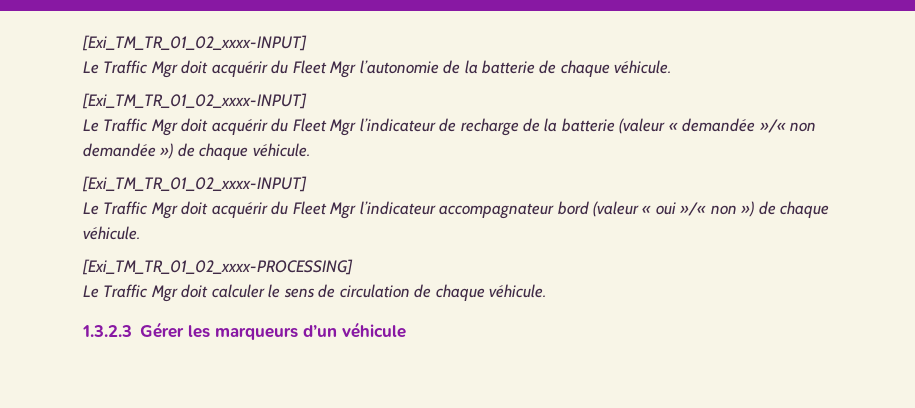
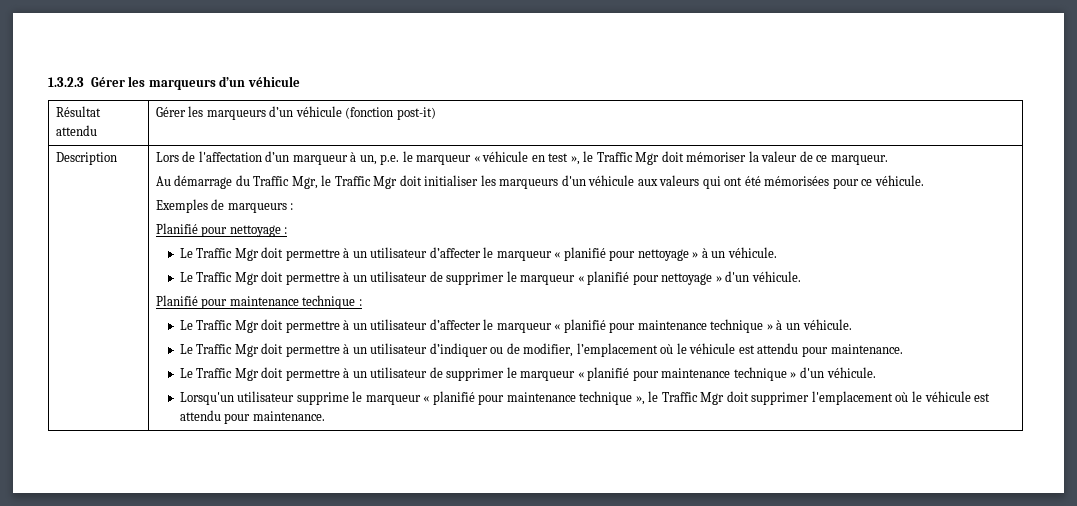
[82,35,307,51] [83,60,672,78] [82,93,307,109] [83,118,817,136] [83,143,310,160] [82,176,307,192] [83,201,830,219] [83,226,140,240] [82,259,353,275] [83,284,547,302] [Exi_TM_TR_01_02_xxxx-INPUT] // Le Traffic Mgr doit acquérir du Fleet Mgr l’autonomie de la batterie de chaque véhicule. // [Exi_TM_TR_01_02_xxxx-INPUT] // Le Traffic Mgr doit acquérir du Fleet Mgr l’indicateur de recharge de la batterie (valeur « demandée »/« non demandée ») de chaque véhicule. // [Exi_TM_TR_01_02_xxxx-INPUT] // Le Traffic Mgr doit acquérir du Fleet Mgr l’indicateur accompagnateur bord (valeur « oui »/« non ») de chaque véhicule. // [Exi_TM_TR_01_02_xxxx-PROCESSING] // Le Traffic Mgr doit calculer le sens de circulation de chaque véhicule. // -> (48, 82) none
(407, 330) none -> [55,106,101,117] [55,125,97,136] [155,106,436,120] [55,152,117,165] [155,151,888,165] [155,175,924,189] [155,199,294,213] [155,223,288,237] [179,247,777,261] [179,271,801,285] [155,295,362,309] [179,319,852,333] [179,343,903,357] [179,367,876,381] [179,391,991,405] [179,410,325,424] // Résultat attendu | Gérer les marqueurs d’un véhicule (fonction post-it) // Description | Lors de l'affectation d’un marqueur à un, p.e. le marqueur « véhicule en test », le Traffic Mgr doit mémoriser la valeur de ce marqueur. // Au démarrage du Traffic Mgr, le Traffic Mgr doit initialiser les marqueurs d'un véhicule aux valeurs qui ont été mémorisées pour ce véhicule. // Exemples de marqueurs : // Planifié pour nettoyage : // Le Traffic Mgr doit permettre à un utilisateur d’affecter le marqueur « planifié pour nettoyage » à un véhicule. // Le Traffic Mgr doit permettre à un utilisateur de supprimer le marqueur « planifié pour nettoyage » d'un véhicule. // Planifié pour maintenance technique : // Le Traffic Mgr doit permettre à un utilisateur d’affecter le marqueur « planifié pour maintenance technique » à un véhicule. // Le Traffic Mgr doit permettre à un utilisateur d’indiquer ou de modifier, l’emplacement où le véhicule est attendu pour maintenance. // Le Traffic Mgr doit permettre à un utilisateur de supprimer le marqueur « planifié pour maintenance technique » d'un véhicule. // Lorsqu'un utilisateur supprime le marqueur « planifié pour maintenance technique », le Traffic Mgr doit supprimer l'emplacement où le véhicule est attendu pour maintenance.

